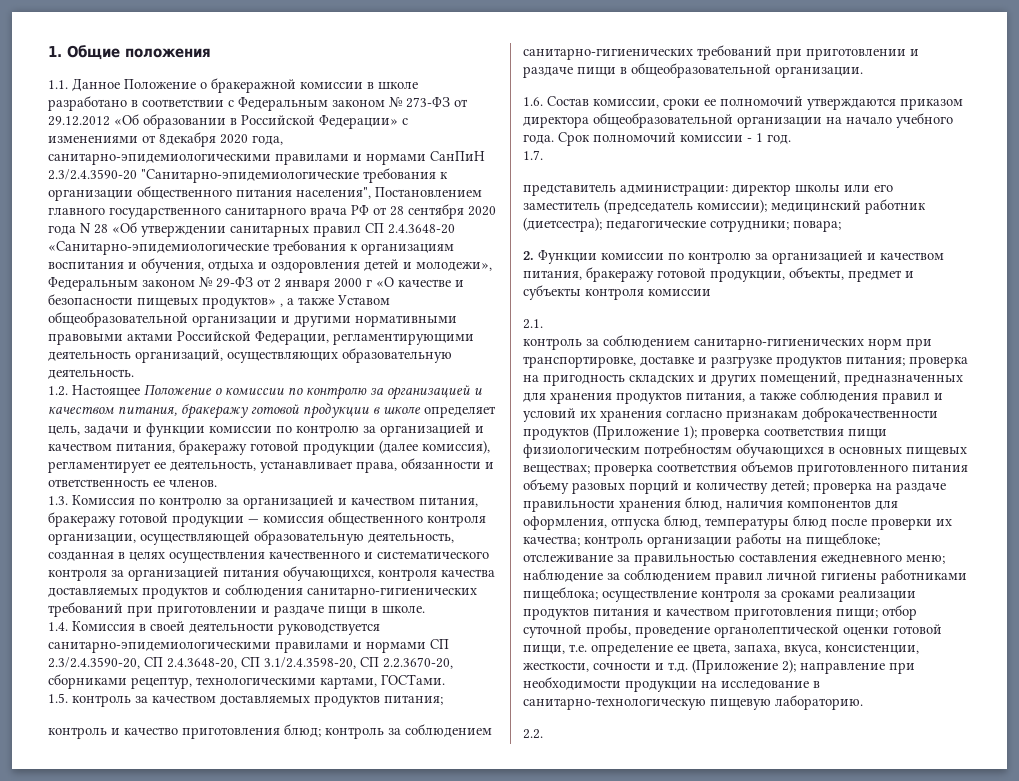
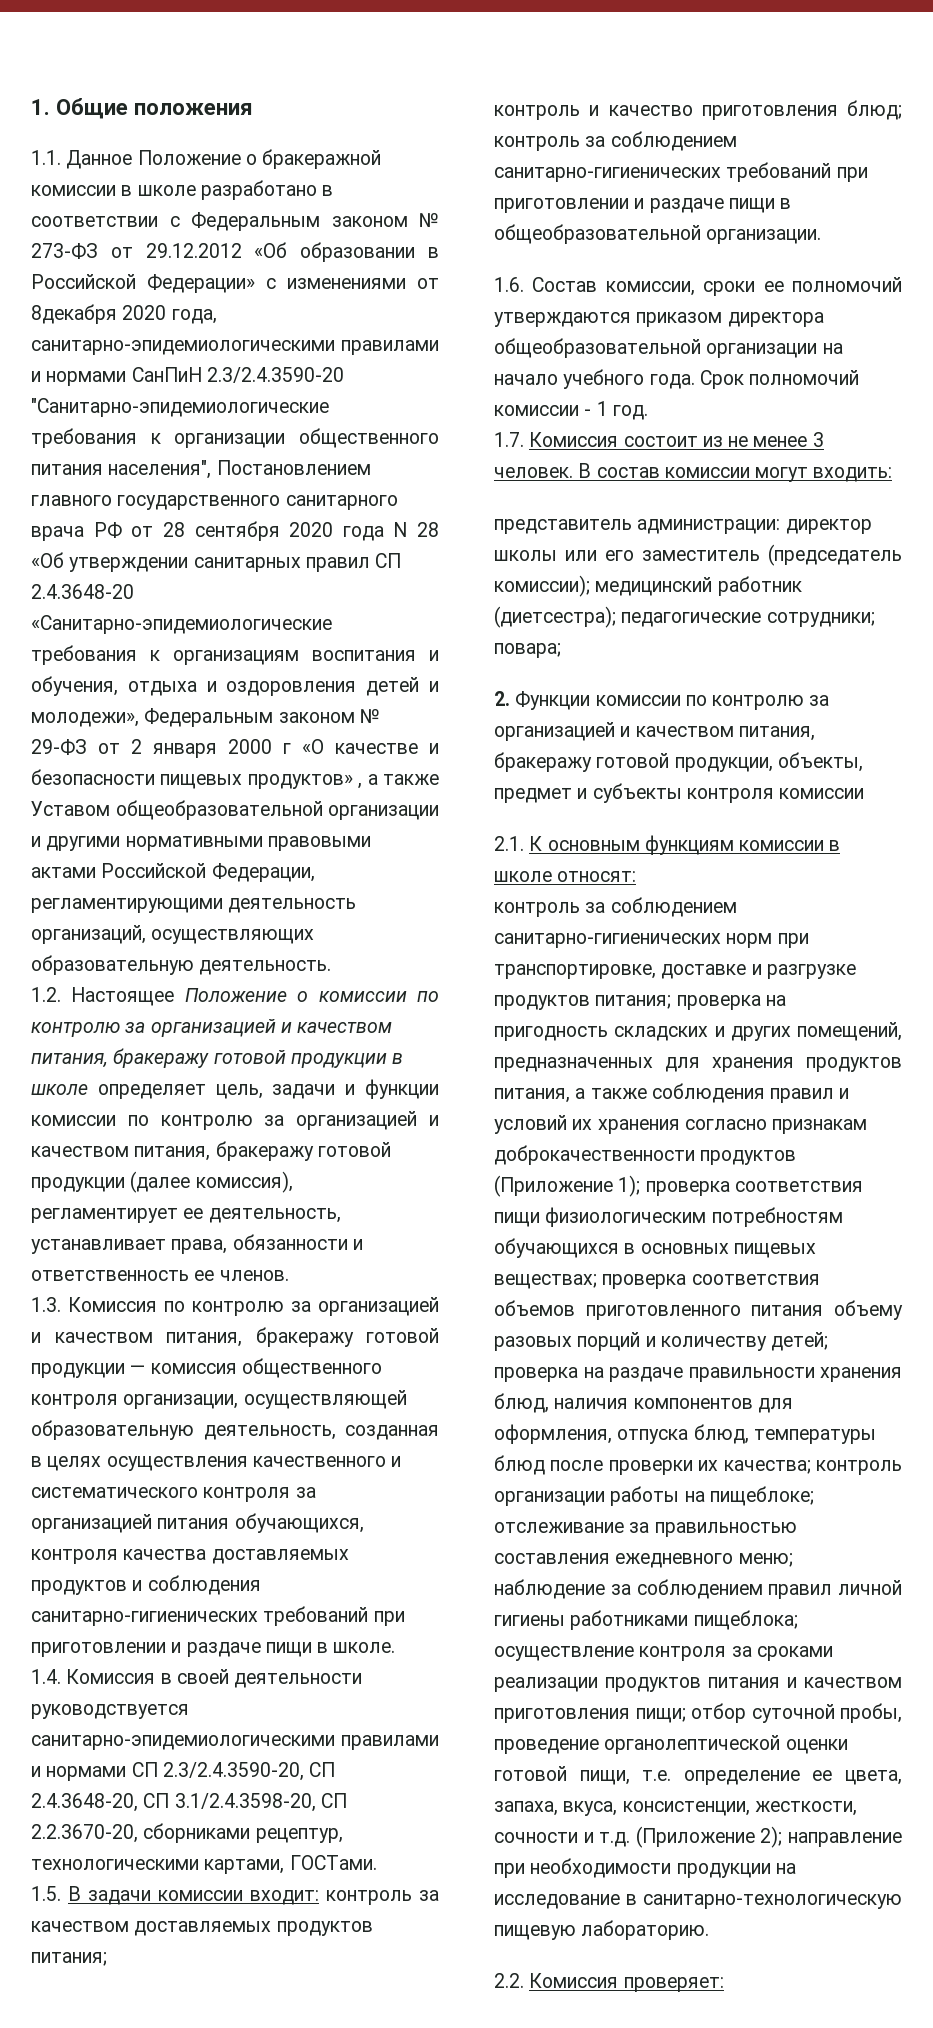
(68, 698) none -> [68,1886,319,1905] В задачи комиссии входит:
(543, 155) none -> [529,432,824,447] [494,463,893,482] Комиссия состоит из не менее 3 человек. В состав комиссии могут входить:
(543, 324) none -> [529,835,841,855] [494,871,637,882] К основным функциям комиссии в школе относят:
(543, 734) none -> [529,1973,724,1992] Комиссия проверяет:

